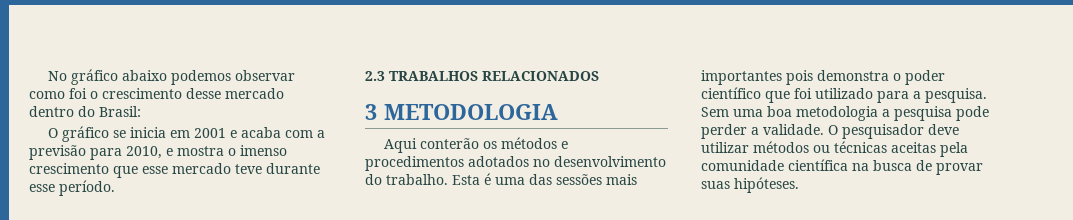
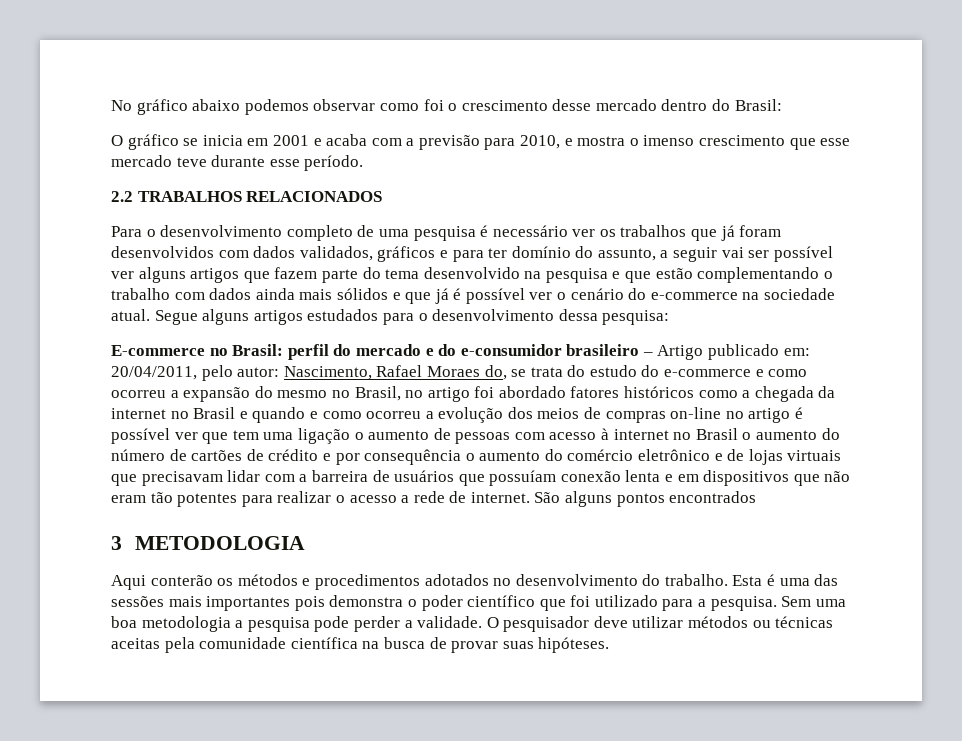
[365,71,385,81] 2.3 -> [111,191,133,202] 2.2
(599, 76) none -> [111,225,782,241] [111,246,833,262] [111,267,833,283] [111,288,836,304] [111,309,670,325] [111,344,810,360] [111,365,808,381] [111,386,836,402] [111,407,804,423] [111,428,840,444] [111,449,842,465] [111,470,851,486] [111,491,757,507] // Para o desenvolvimento completo de uma pesquisa é necessário ver os trabalhos que já foram desenvolvidos com dados validados, gráficos e para ter domínio do assunto, a seguir vai ser possível ver alguns artigos que fazem parte do tema desenvolvido na pesquisa e que estão complementando o trabalho com dados ainda mais sólidos e que já é possível ver o cenário do e-commerce na sociedade atual. Segue alguns artigos estudados para o desenvolvimento dessa pesquisa: // E-commerce no Brasil: perfil do mercado e do e-consumidor brasileiro – Artigo publicado em: 20/04/2011, pelo autor: Nascimento, Rafael Moraes do, se trata do estudo do e-commerce e como ocorreu a expansão do mesmo no Brasil, no artigo foi abordado fatores históricos como a chegada da internet no Brasil e quando e como ocorreu a evolução dos meios de compras on-line no artigo é possível ver que tem uma ligação o aumento de pessoas com acesso à internet no Brasil o aumento do número de cartões de crédito e por consequência o aumento do comércio eletrônico e de lojas virtuais que precisavam lidar com a barreira de usuários que possuíam conexão lenta e em dispositivos que não eram tão potentes para realizar o acesso a rede de internet. São alguns pontos encontrados

